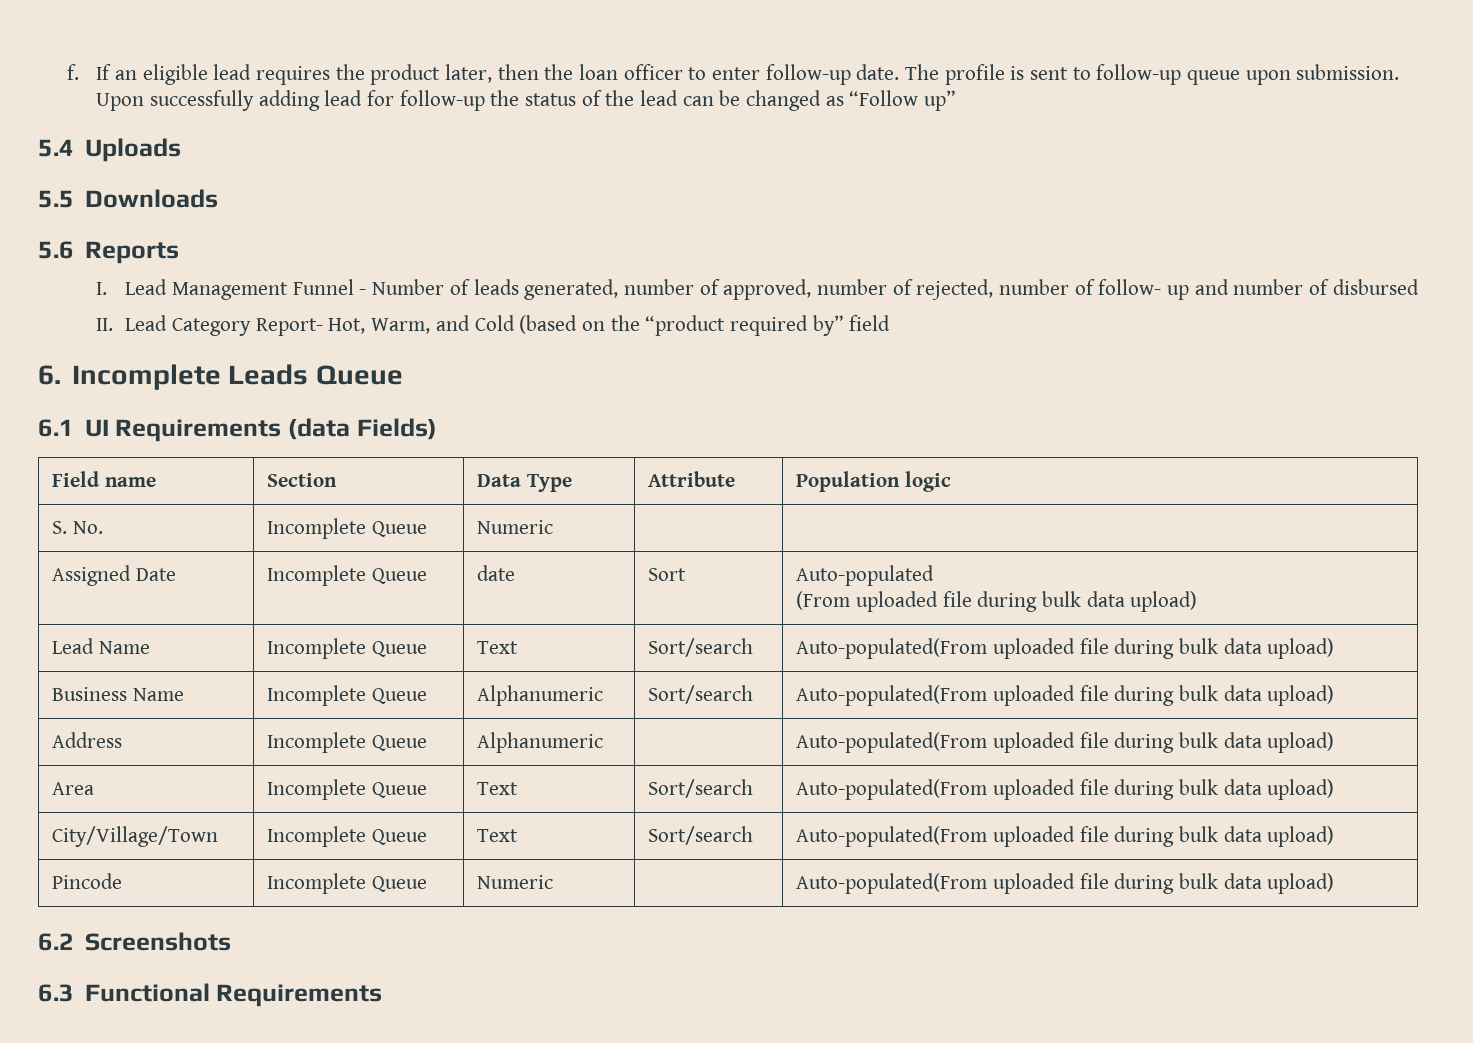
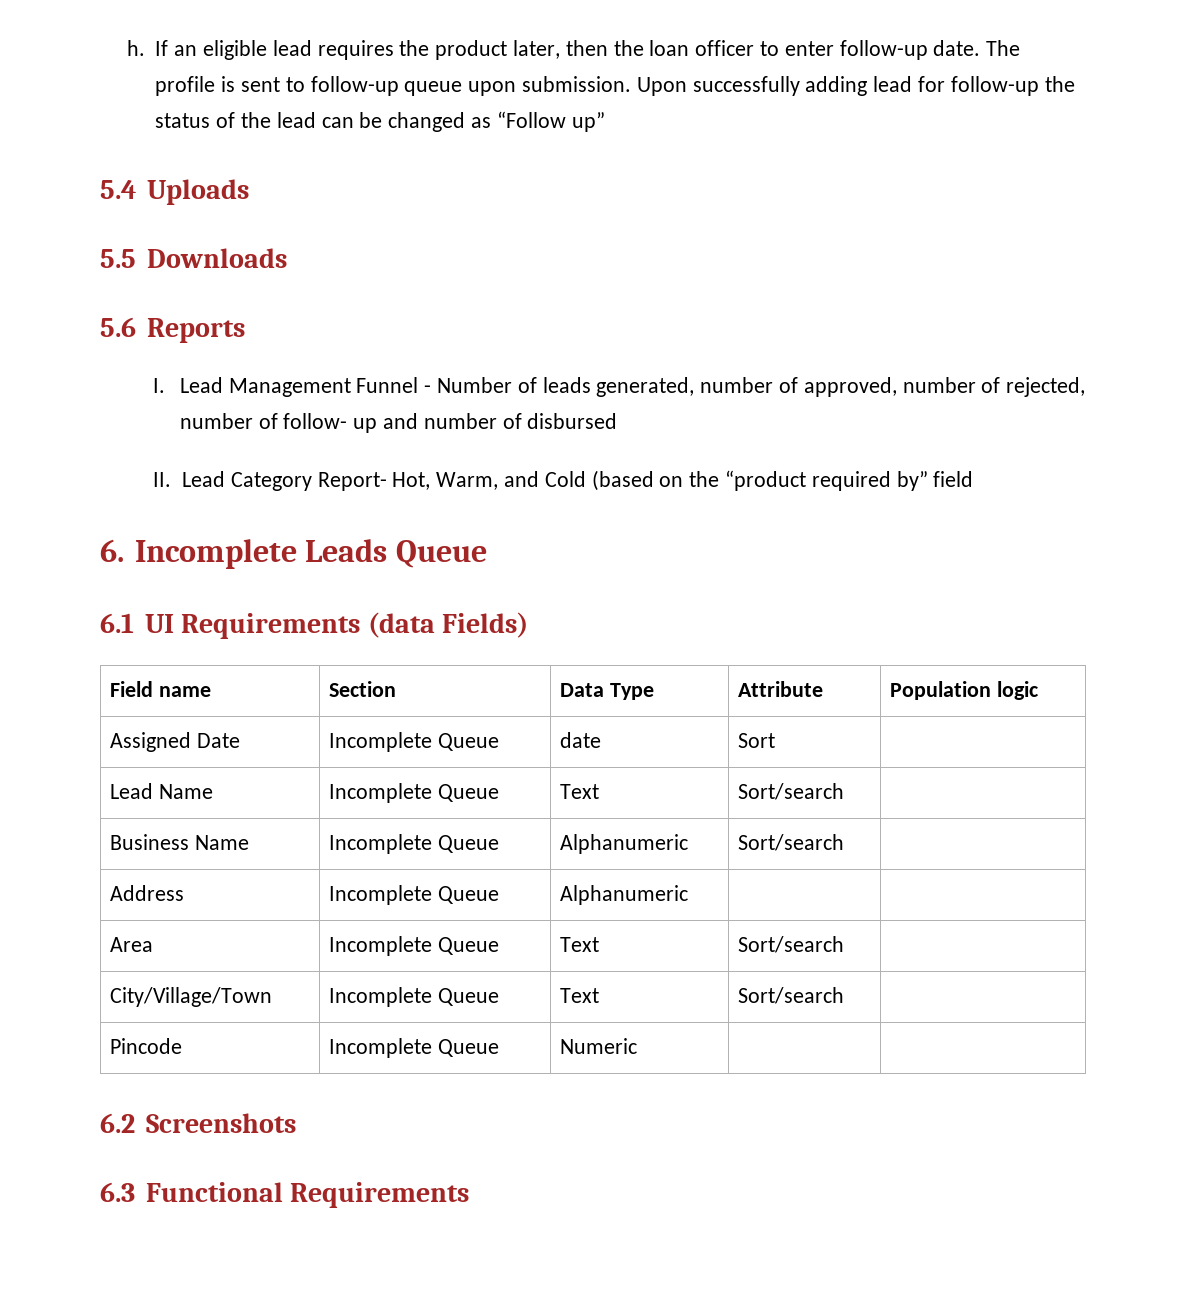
[67,64,80,80] f. -> [126,40,145,56] h.
[52,521,104,534] [267,518,428,539] [477,520,554,534] // S. No. | Incomplete Queue | Numeric | | -> (1038, 690) none
[796,565,935,586] [796,591,1198,612] Auto-populated // (From uploaded file during bulk data upload) -> (775, 740) none
[796,638,1335,659] Auto-populated(From uploaded file during bulk data upload) -> (844, 791) none
[796,685,1335,706] [52,732,123,748] [267,732,428,753] [477,732,604,753] [796,732,1335,753] Auto-populated(From uploaded file during bulk data upload) // Address | Incomplete Queue | Alphanumeric | | Auto-populated(From uploaded file during bulk data upload) -> [109,885,184,901] [328,885,499,905] [559,885,688,905] // Address | Incomplete Queue | Alphanumeric | |
[796,779,1335,800] Auto-populated(From uploaded file during bulk data upload) -> (844, 944) none
[796,826,1335,847] [52,873,123,889] [267,873,428,894] [477,875,554,889] [796,873,1335,894] Auto-populated(From uploaded file during bulk data upload) // Pincode | Incomplete Queue | Numeric | | Auto-populated(From uploaded file during bulk data upload) -> [109,1038,182,1054] [328,1038,499,1058] [559,1038,637,1054] // Pincode | Incomplete Queue | Numeric | |

